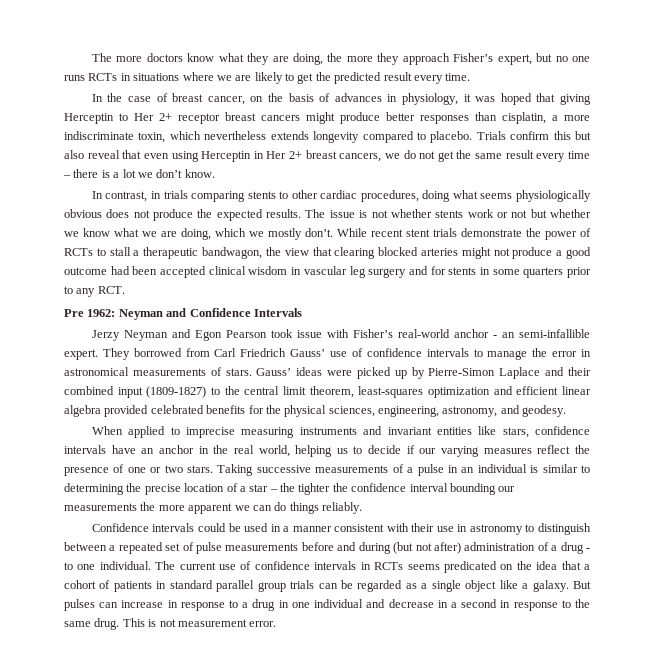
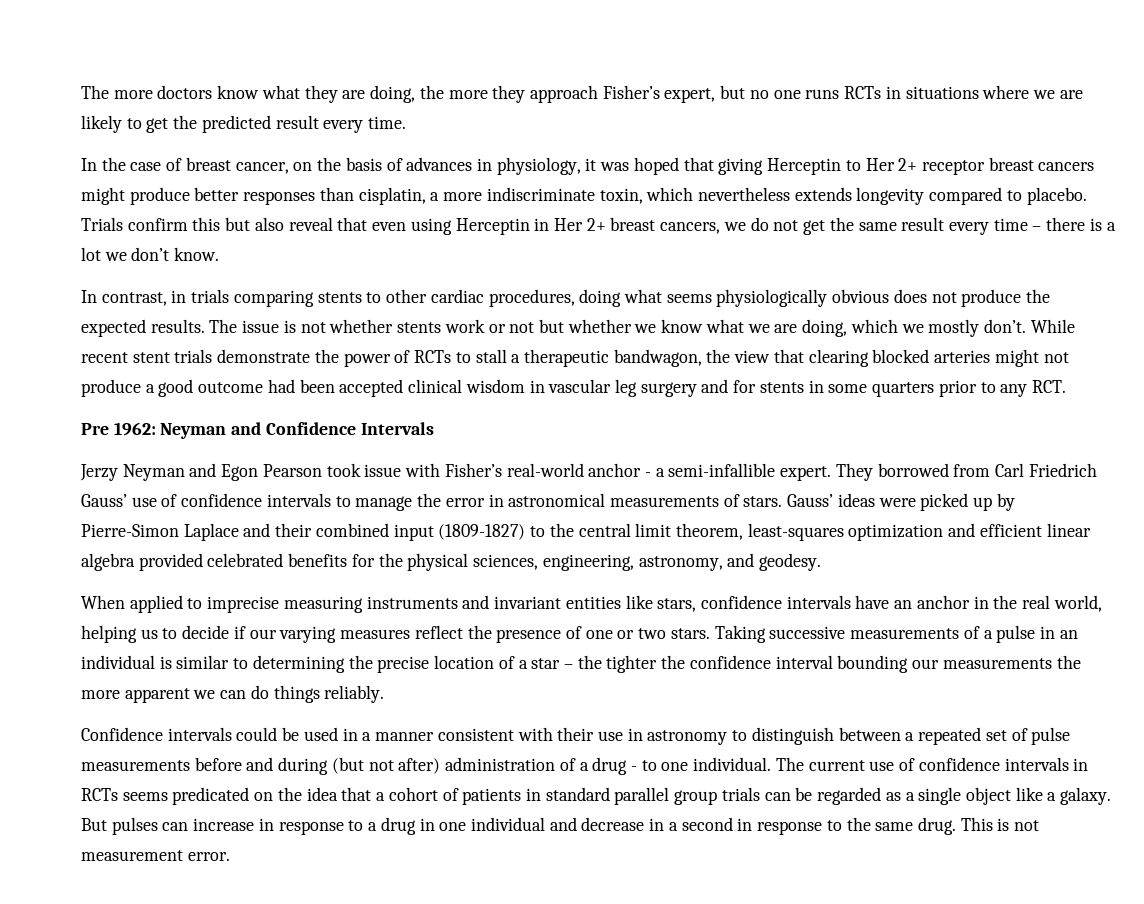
[501,332,515,338] an -> [655,468,665,477] a

